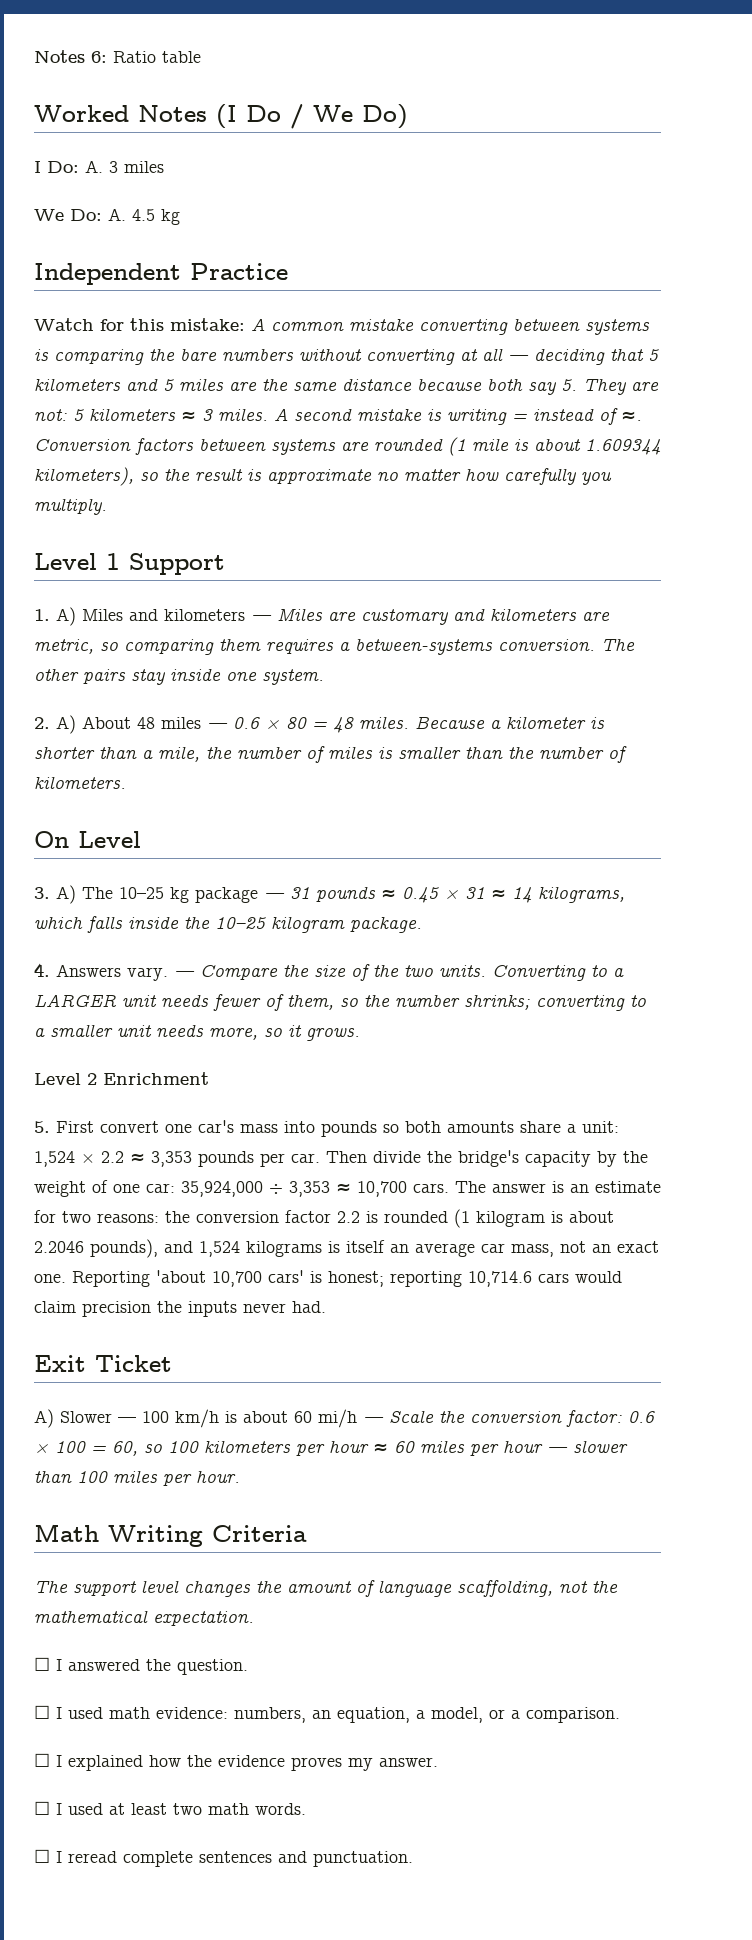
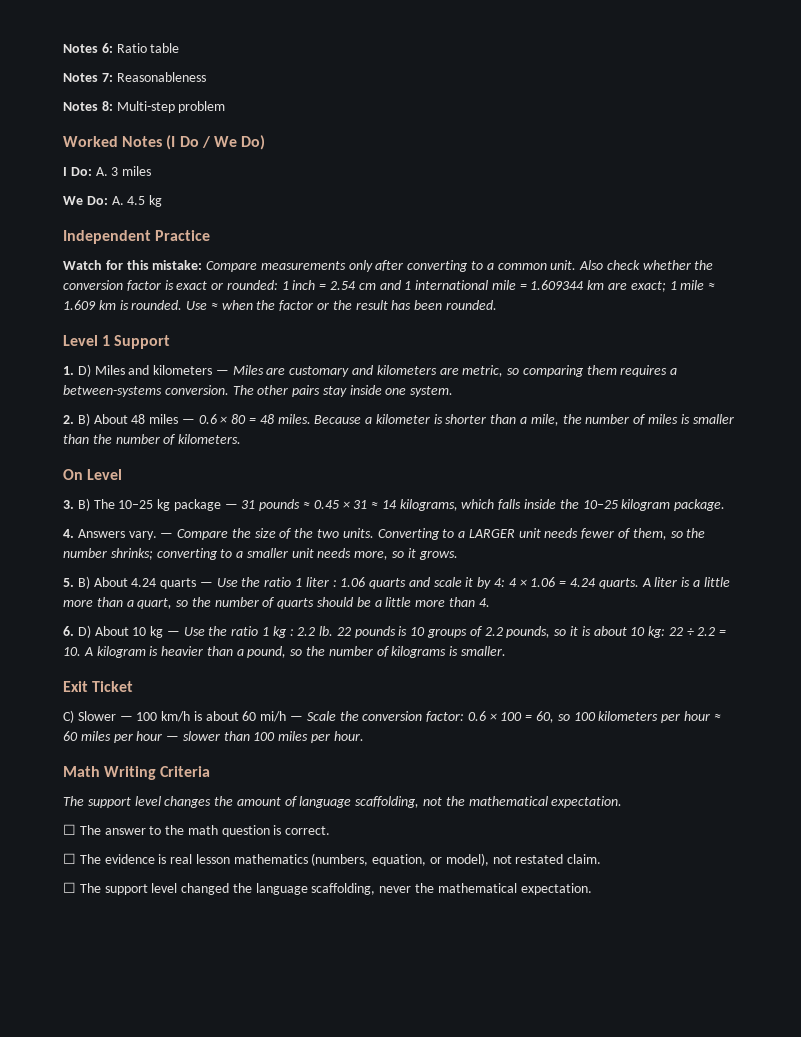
(201, 57) none -> [63,72,206,82] [63,101,226,113] // Notes 7: Reasonableness // Notes 8: Multi-step problem
[251,318,650,335] [34,348,659,365] [34,378,659,395] [34,408,642,425] [34,437,661,456] [34,467,612,486] [34,498,107,515] A common mistake converting between systems is comparing the bare numbers without converting at all — deciding that 5 kilometers and 5 miles are the same distance because both say 5. They are not: 5 kilometers ≈ 3 miles. A second mistake is writing = instead of ≈. Conversion factors between systems are rounded (1 mile is about 1.609344 kilometers), so the result is approximate no matter how carefully you multiply. -> [206,260,714,272] [63,280,716,292] [63,300,497,311] Compare measurements only after converting to a common unit. Also check whether the conversion factor is exact or rounded: 1 inch = 2.54 cm and 1 international mile = 1.609344 km are exact; 1 mile ≈ 1.609 km is rounded. Use ≈ when the factor or the result has been rounded.
[56,607,76,626] A) -> [77,364,91,377] D)
[56,715,76,734] A) -> [77,413,90,426] B)
[56,885,76,904] A) -> [77,498,90,511] B)
[34,1072,209,1085] [34,1120,619,1137] [34,1150,648,1167] [34,1180,661,1197] [34,1209,614,1228] [34,1239,659,1258] [34,1270,622,1287] [34,1301,326,1317] Level 2 Enrichment // 5. First convert one car's mass into pounds so both amounts share a unit: 1,524 × 2.2 ≈ 3,353 pounds per car. Then divide the bridge's capacity by the weight of one car: 35,924,000 ÷ 3,353 ≈ 10,700 cars. The answer is an estimate for two reasons: the conversion factor 2.2 is rounded (1 kilogram is about 2.2046 pounds), and 1,524 kilograms is itself an average car mass, not an exact one. Reporting 'about 10,700 cars' is honest; reporting 10,714.6 cars would claim precision the inputs never had. -> [63,576,730,589] [63,597,490,609] [63,625,727,638] [63,646,506,658] 5. B) About 4.24 quarts — Use the ratio 1 liter : 1.06 quarts and scale it by 4: 4 × 1.06 = 4.24 quarts. A liter is a little more than a quart, so the number of quarts should be a little more than 4. // 6. D) About 10 kg — Use the ratio 1 kg : 2.2 lb. 22 pounds is 10 groups of 2.2 pounds, so it is about 10 kg: 22 ÷ 2.2 = 10. A kilogram is heavier than a pound, so the number of kilograms is smaller.
[34,1409,54,1428] A) -> [63,710,74,723] C)
[56,1659,248,1675] [34,1705,620,1723] [34,1753,438,1771] [34,1801,306,1815] [34,1849,413,1867] I answered the question. // ☐ I used math evidence: numbers, an equation, a model, or a comparison. // ☐ I explained how the evidence proves my answer. // ☐ I used at least two math words. // ☐ I reread complete sentences and punctuation. -> [79,825,331,837] [63,853,602,866] [63,882,592,895] The answer to the math question is correct. // ☐ The evidence is real lesson mathematics (numbers, equation, or model), not restated claim. // ☐ The support level changed the language scaffolding, never the mathematical expectation.

